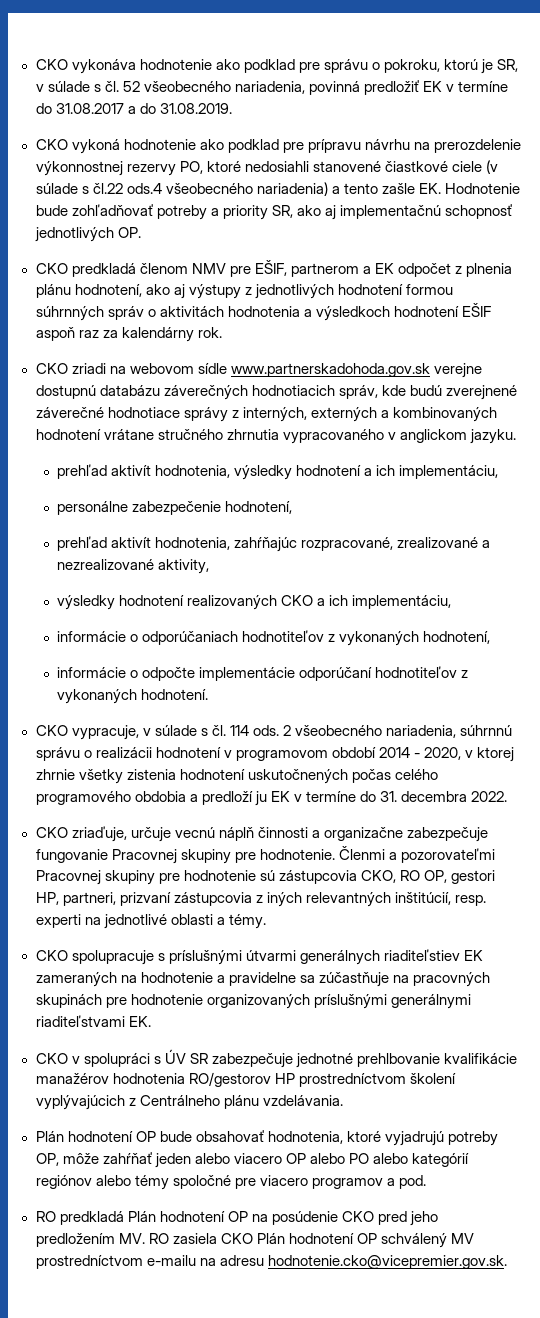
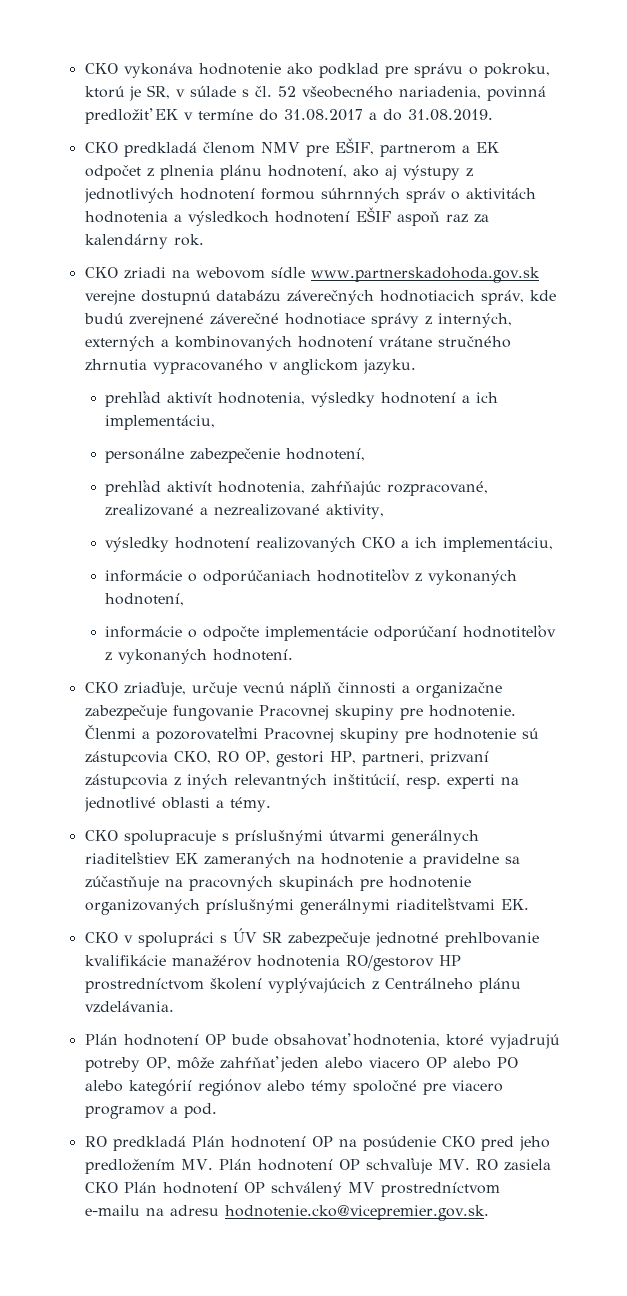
[35,139,521,154] [35,160,498,176] [35,182,520,196] [35,204,512,220] [34,227,141,242] // CKO vykoná hodnotenie ako podklad pre prípravu návrhu na prerozdelenie výkonnostnej rezervy PO, ktoré nedosiahli stanovené čiastkové ciele (v súlade s čl.22 ods.4 všeobecného nariadenia) a tento zašle EK. Hodnotenie bude zohľadňovať potreby a priority SR, ako aj implementačnú schopnosť jednotlivých OP. -> (493, 115) none
[35,725,513,740] [35,747,515,762] [35,769,438,784] [35,791,508,806] // CKO vypracuje, v súlade s čl. 114 ods. 2 všeobecného nariadenia, súhrnnú správu o realizácii hodnotení v programovom období 2014 - 2020, v ktorej zhrnie všetky zistenia hodnotení uskutočnených počas celého programového obdobia a predloží ju EK v termíne do 31. decembra 2022. -> (294, 655) none
(145, 1238) none -> [218,1158,470,1174] Plán hodnotení OP schvaľuje MV.

